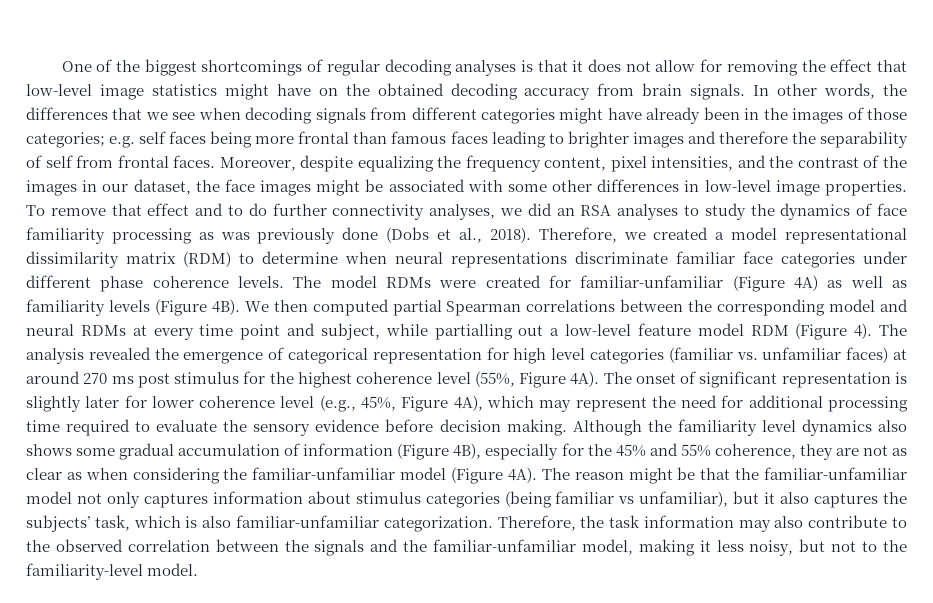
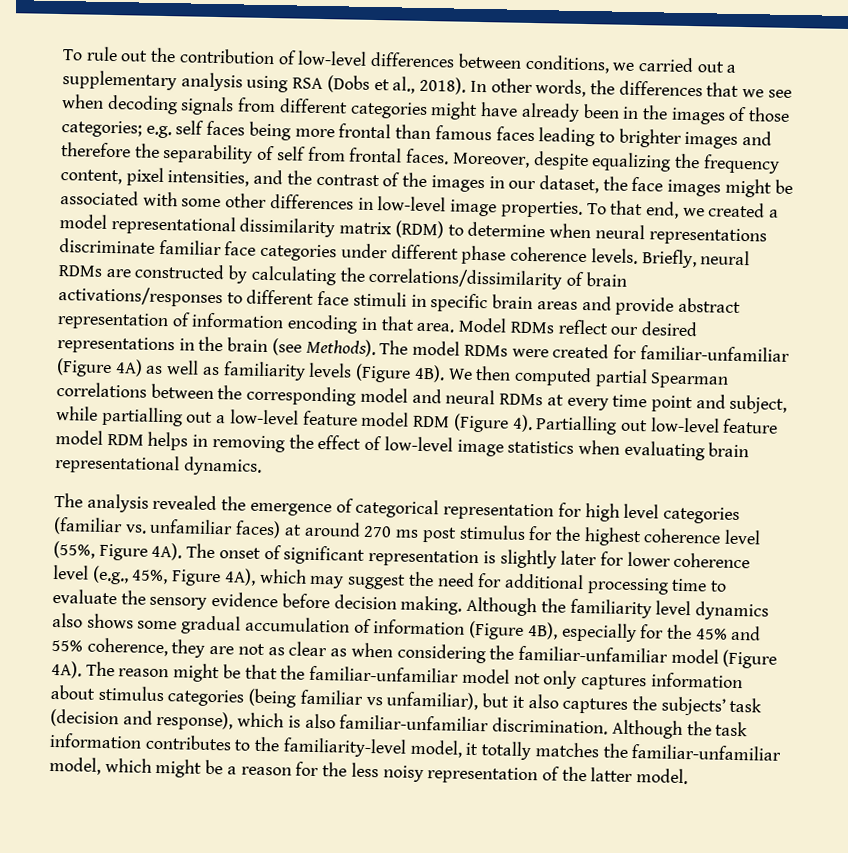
[61,59,907,76] [26,83,746,100] One of the biggest shortcomings of regular decoding analyses is that it does not allow for removing the effect that low-level image statistics might have on the obtained decoding accuracy from brain signals. -> [62,46,737,74] [62,70,467,95] To rule out the contribution of low-level differences between conditions, we carried out a supplementary analysis using RSA (Dobs et al., 2018).
[50,203,907,220] [26,227,617,244] remove that effect and to do further connectivity analyses, we did an RSA analyses to study the dynamics of face familiarity processing as was previously done (Dobs et al., 2018). Therefore, -> [610,200,679,219] that end,
(284, 282) none -> [641,249,751,269] [58,263,627,290] [58,286,741,316] [57,312,698,337] [57,336,376,358] Briefly, neural RDMs are constructed by calculating the correlations/dissimilarity of brain activations/responses to different face stimuli in specific brain areas and provide abstract representation of information encoding in that area. Model RDMs reflect our desired representations in the brain (see Methods).
(873, 331) none -> [535,415,779,435] [55,429,750,461] [55,453,262,476] Partialling out low-level feature model RDM helps in removing the effect of low-level image statistics when evaluating brain representational dynamics. //
[575,397,647,412] represent -> [347,573,407,590] suggest
[66,419,131,436] required -> (708, 585) none
[94,515,130,531] task, -> [729,697,763,713] [50,708,234,731] task (decision and response),
[383,515,576,532] categorization. Therefore, -> [492,717,683,739] discrimination. Although
[738,515,908,532] [26,539,907,556] [26,563,143,580] may also contribute to the observed correlation between the signals and the familiar-unfamiliar model, making it less noisy, but not to the familiarity-level -> [144,734,782,761] [49,756,634,785] contributes to the familiarity-level model, it totally matches the familiar-unfamiliar model, which might be a reason for the less noisy representation of the latter

